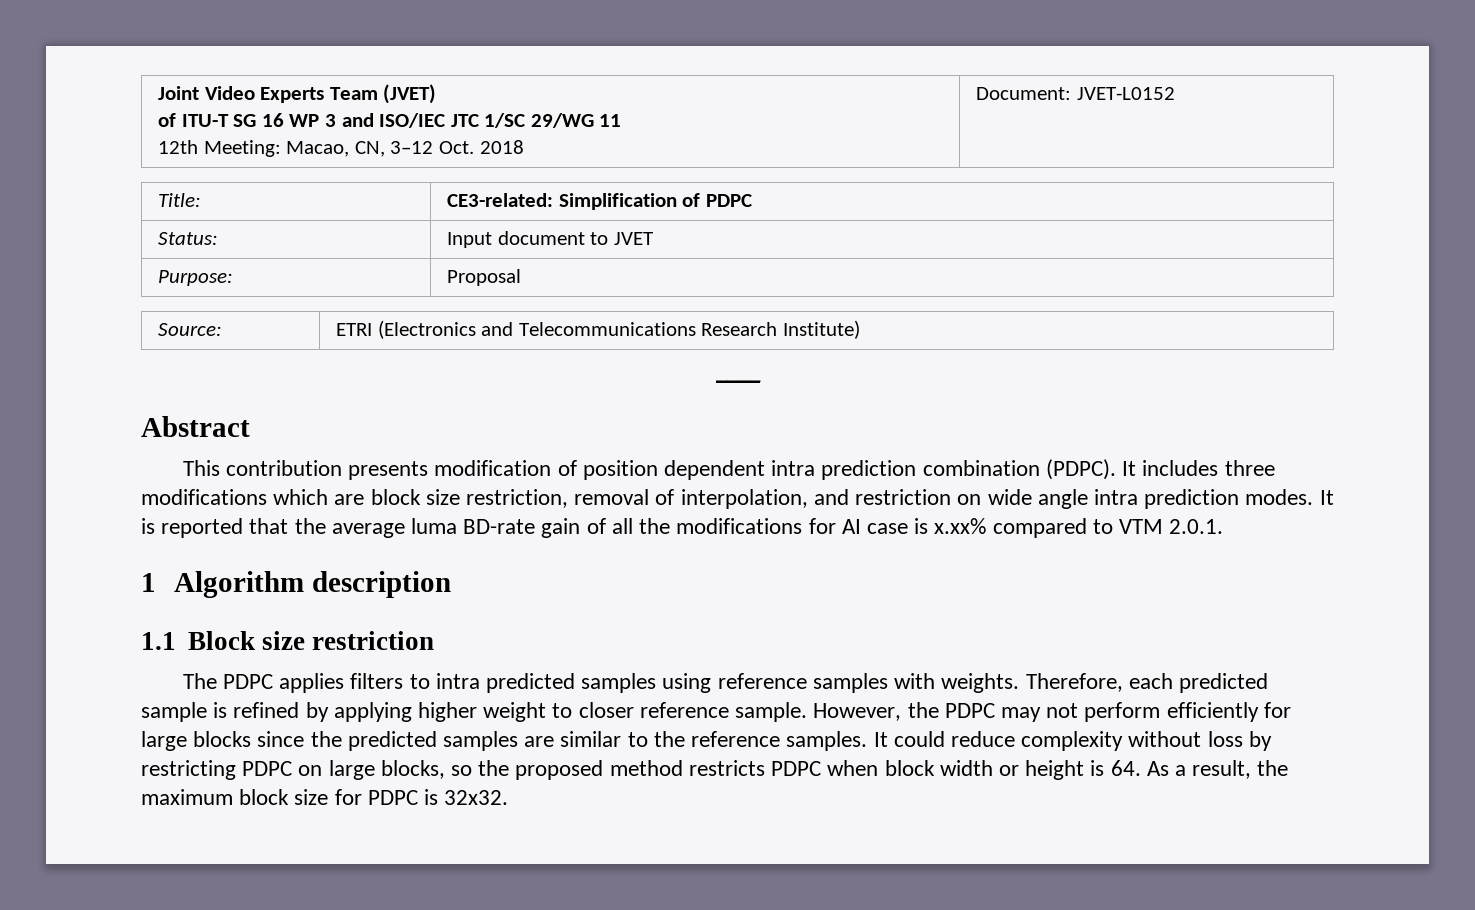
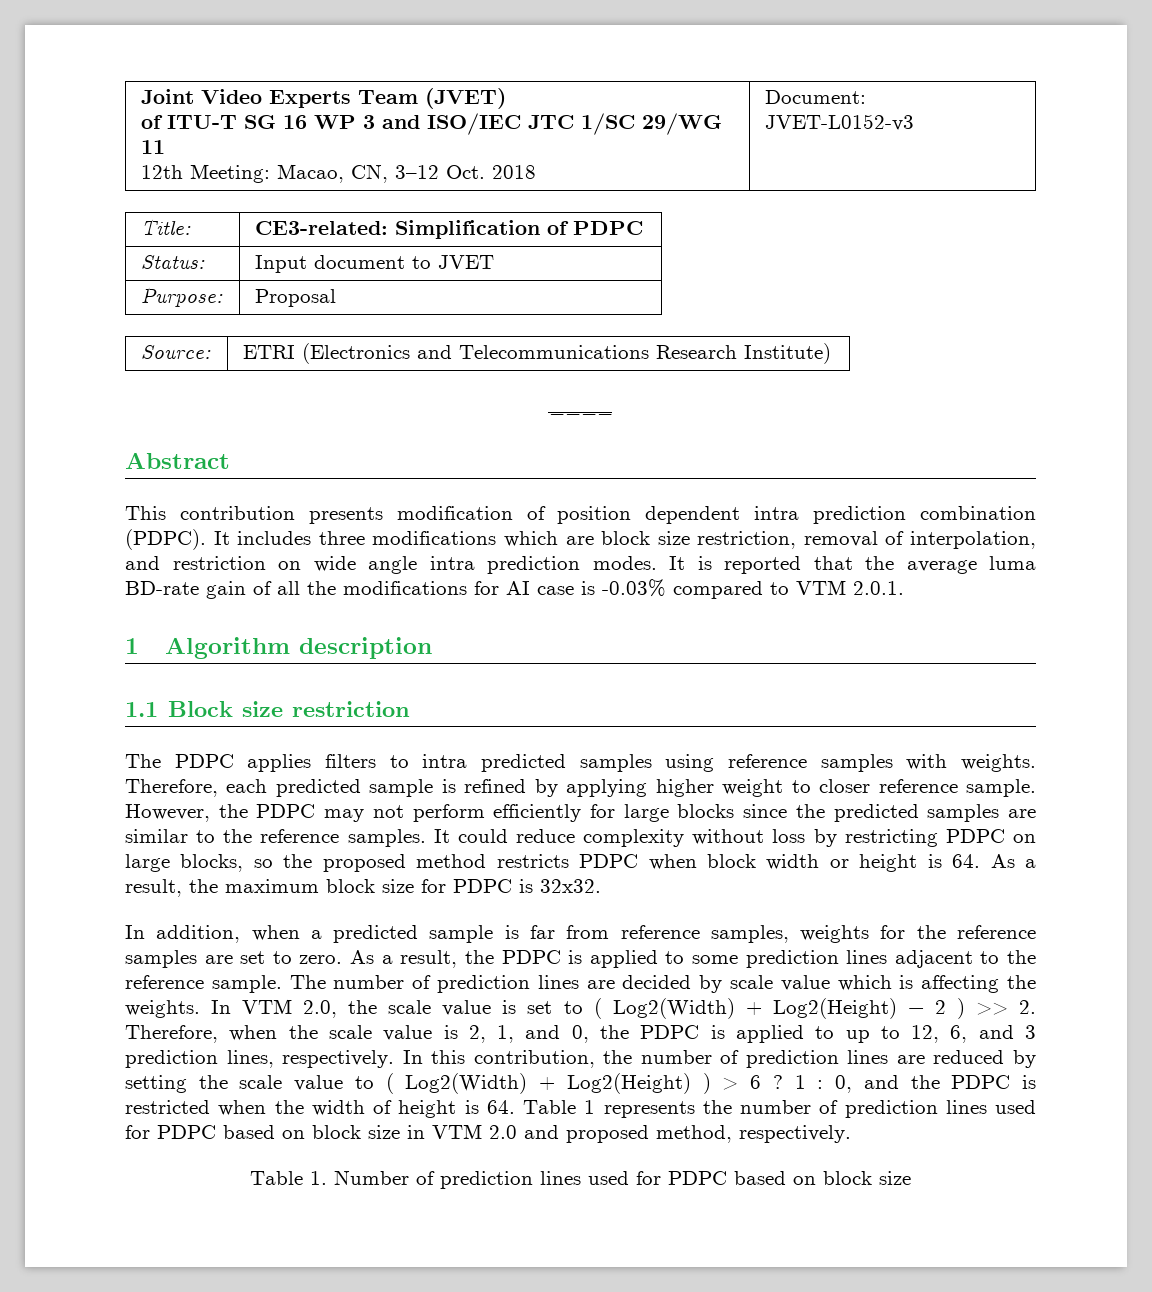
[1076,87,1175,100] JVET-L0152 -> [765,114,915,131] JVET-L0152-v3
[934,518,987,534] x.xx% -> [602,579,666,597] -0.03%
(509, 797) none -> [125,925,1036,943] [125,950,1036,968] [125,975,1036,993] [125,998,1036,1019] [125,1025,1036,1043] [125,1050,1036,1068] [125,1073,1036,1094] [125,1100,1036,1118] [125,1124,851,1143] [250,1170,911,1189] // In addition, when a predicted sample is far from reference samples, weights for the reference samples are set to zero. As a result, the PDPC is applied to some prediction lines adjacent to the reference sample. The number of prediction lines are decided by scale value which is affecting the weights. In VTM 2.0, the scale value is set to ( Log2(Width) + Log2(Height) − 2 ) >> 2. Therefore, when the scale value is 2, 1, and 0, the PDPC is applied to up to 12, 6, and 3 prediction lines, respectively. In this contribution, the number of prediction lines are reduced by setting the scale value to ( Log2(Width) + Log2(Height) ) > 6 ? 1 : 0, and the PDPC is restricted when the width of height is 64. Table 1 represents the number of prediction lines used for PDPC based on block size in VTM 2.0 and proposed method, respectively. // Table 1. Number of prediction lines used for PDPC based on block size

